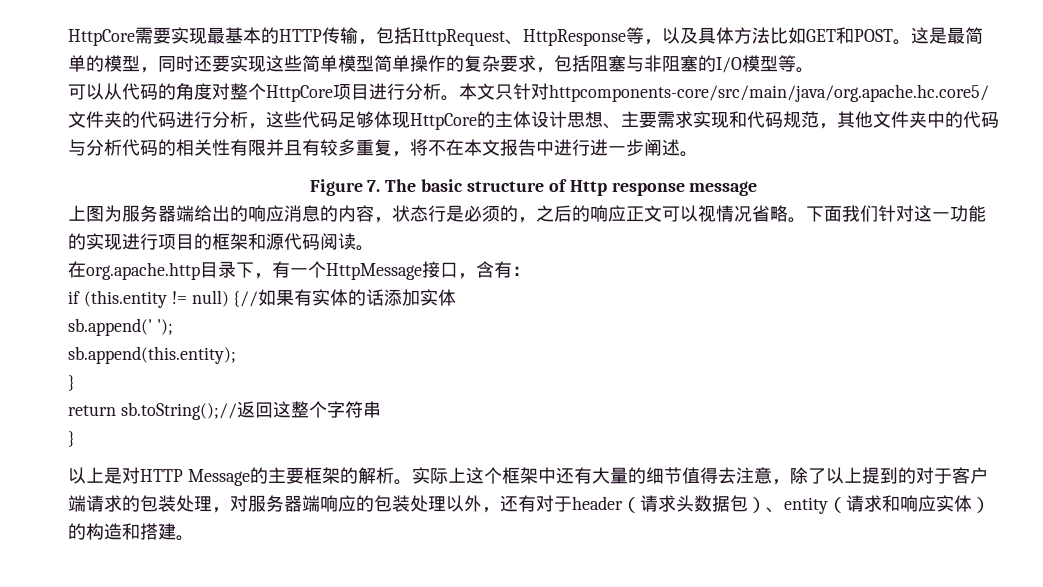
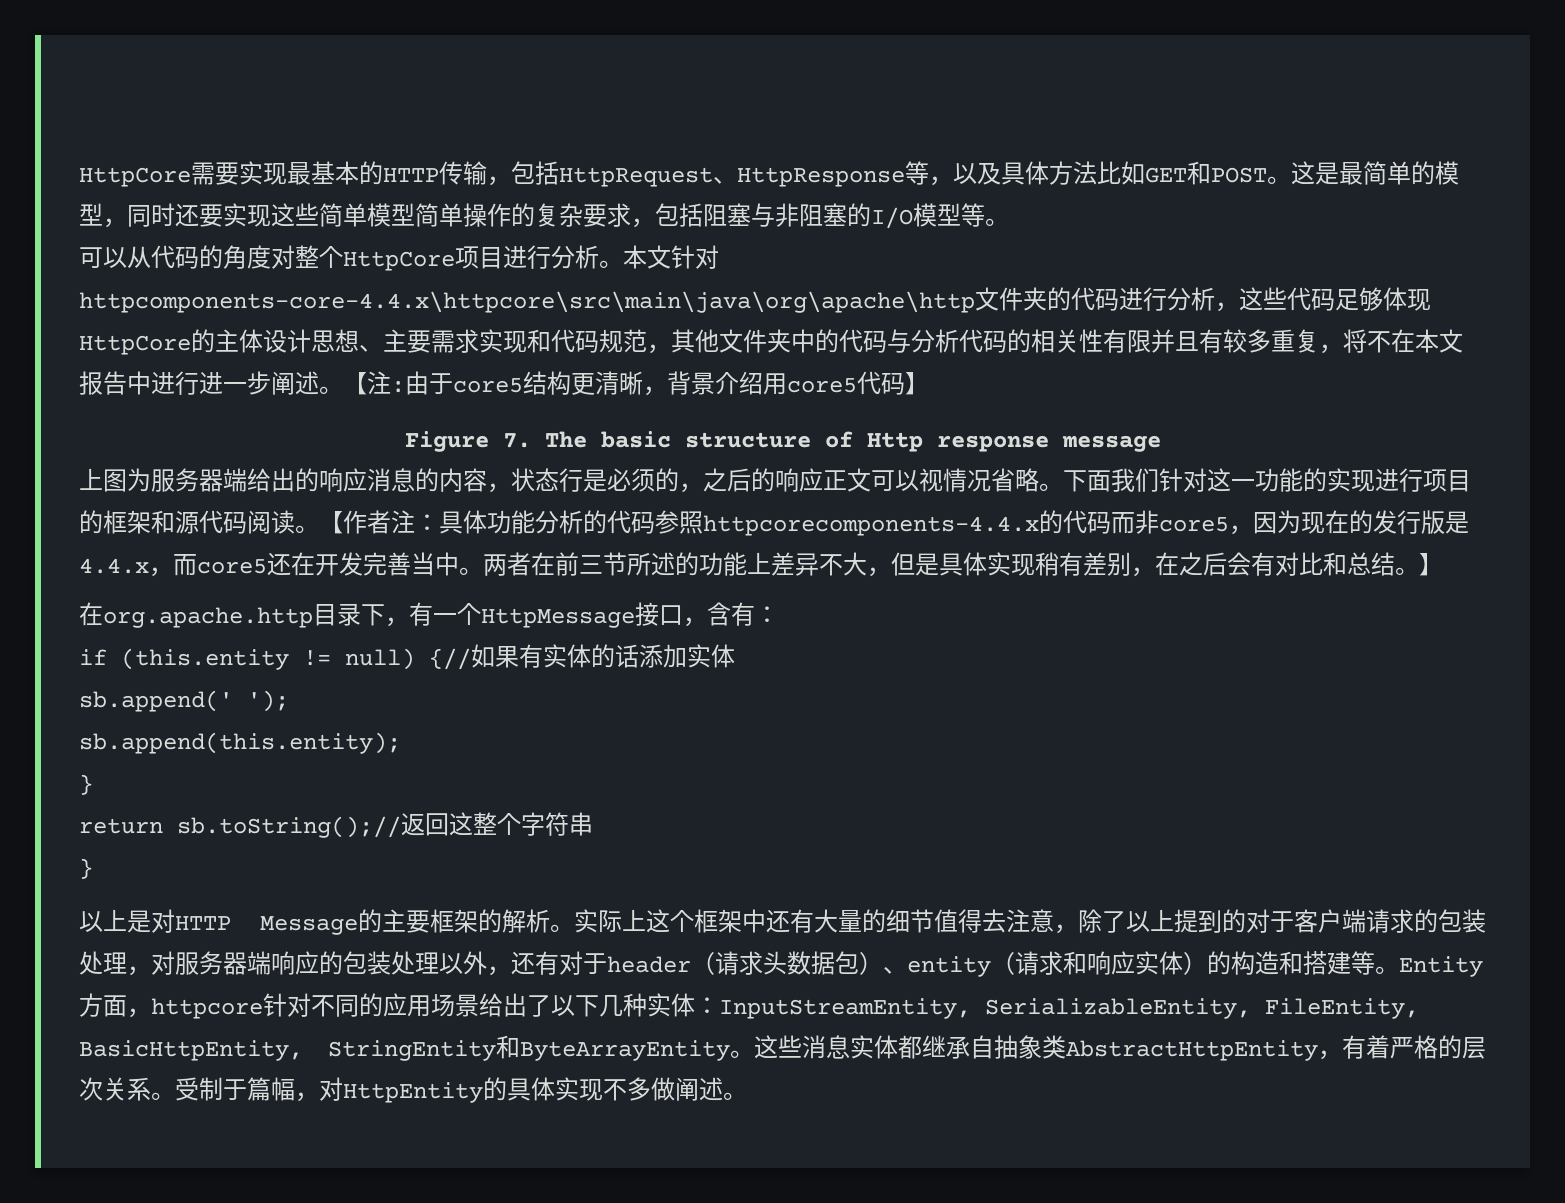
[495,83,989,102] 只针对httpcomponents-core/src/main/java/org.apache.hc.core5/ -> [671,245,719,269] [79,291,975,313] 针对httpcomponents-core-4.4.x\httpcore\src\main\java\org\apache\http
(698, 154) none -> [343,371,929,396] 【注:由于core5结构更清晰，背景介绍用core5代码】
(374, 248) none -> [319,510,1469,536] [79,552,1443,577] 【作者注：具体功能分析的代码参照httpcorecomponents-4.4.x的代码而非core5，因为现在的发行版是4.4.x，而core5还在开发完善当中。两者在前三节所述的功能上差异不大，但是具体实现稍有差别，在之后会有对比和总结。】
(176, 531) none -> [1351,951,1483,977] [79,993,1419,1019] [79,1035,1486,1061] [79,1077,723,1103] 等。Entity方面，httpcore针对不同的应用场景给出了以下几种实体：InputStreamEntity, SerializableEntity, FileEntity, BasicHttpEntity, StringEntity和ByteArrayEntity。这些消息实体都继承自抽象类AbstractHttpEntity，有着严格的层次关系。受制于篇幅，对HttpEntity的具体实现不多做阐述

